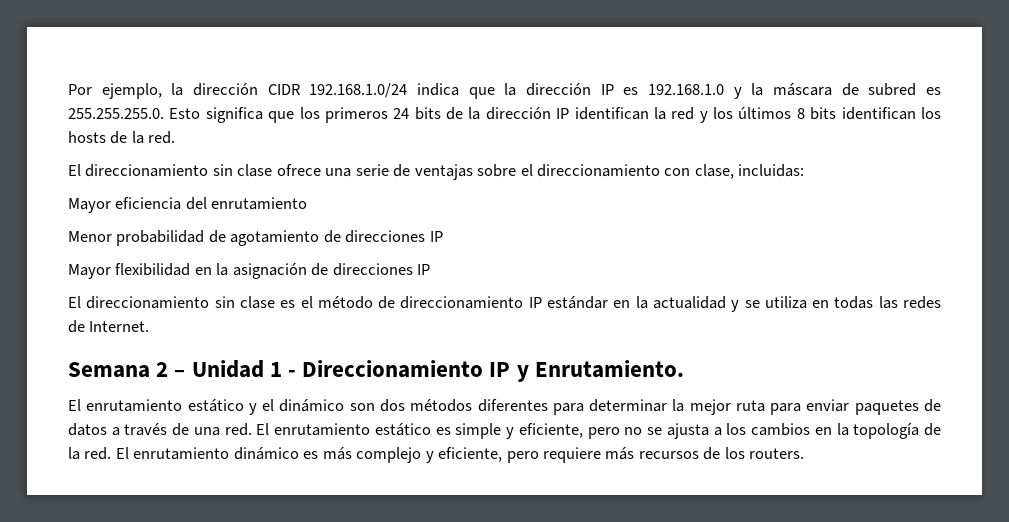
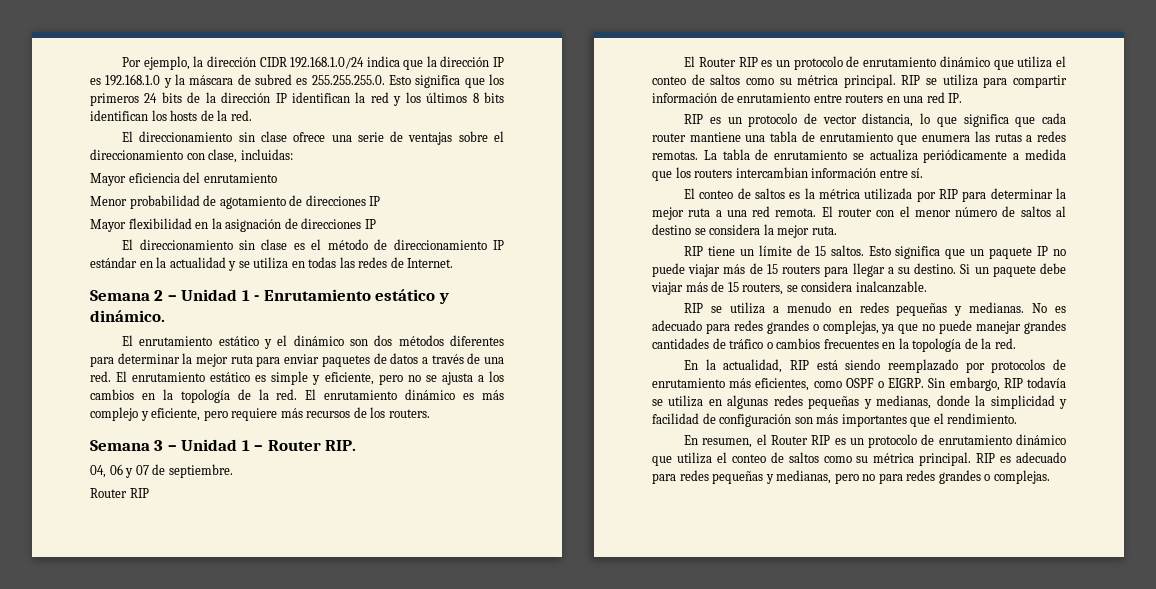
[302,360,684,382] Direccionamiento IP y Enrutamiento. -> [263,289,449,304] [90,310,165,322] Enrutamiento estático y dinámico.
(805, 453) none -> [90,439,357,451] [90,464,233,478] [90,488,149,498] [684,56,1066,70] [652,74,1067,88] [652,92,963,103] [684,113,1066,127] [652,131,1066,145] [652,149,1066,163] [652,167,924,181] [684,188,1066,202] [652,206,1066,220] [652,224,837,238] [684,245,1066,259] [652,263,1066,277] [651,281,927,295] [684,302,1066,316] [652,320,1066,334] [652,338,1016,352] [684,359,1066,373] [652,377,1066,391] [652,395,1067,409] [652,413,1018,427] [684,434,1066,448] [652,452,1066,466] [652,470,1050,484] // Semana 3 – Unidad 1 – Router RIP. // 04, 06 y 07 de septiembre. // Router RIP // El Router RIP es un protocolo de enrutamiento dinámico que utiliza el conteo de saltos como su métrica principal. RIP se utiliza para compartir información de enrutamiento entre routers en una red IP. // RIP es un protocolo de vector distancia, lo que significa que cada router mantiene una tabla de enrutamiento que enumera las rutas a redes remotas. La tabla de enrutamiento se actualiza periódicamente a medida que los routers intercambian información entre sí. // El conteo de saltos es la métrica utilizada por RIP para determinar la mejor ruta a una red remota. El router con el menor número de saltos al destino se considera la mejor ruta. // RIP tiene un límite de 15 saltos. Esto significa que un paquete IP no puede viajar más de 15 routers para llegar a su destino. Si un paquete debe viajar más de 15 routers, se considera inalcanzable. // RIP se utiliza a menudo en redes pequeñas y medianas. No es adecuado para redes grandes o complejas, ya que no puede manejar grandes cantidades de tráfico o cambios frecuentes en la topología de la red. // En la actualidad, RIP está siendo reemplazado por protocolos de enrutamiento más eficientes, como OSPF o EIGRP. Sin embargo, RIP todavía se utiliza en algunas redes pequeñas y medianas, donde la simplicidad y facilidad de configuración son más importantes que el rendimiento. // En resumen, el Router RIP es un protocolo de enrutamiento dinámico que utiliza el conteo de saltos como su métrica principal. RIP es adecuado para redes pequeñas y medianas, pero no para redes grandes o complejas.

